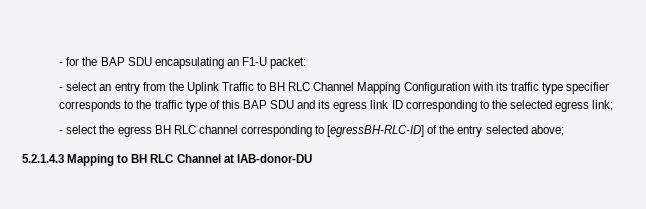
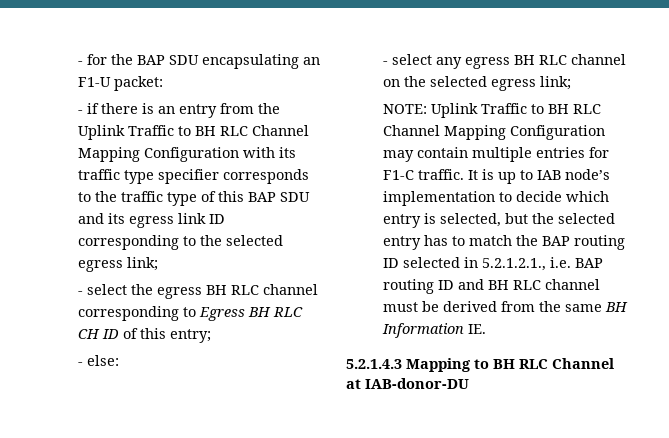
[66,82,98,91] select -> [87,103,155,114] if there is
[327,125,564,137] [egressBH-RLC-ID] of the entry selected above; -> [199,307,304,321] [78,328,212,343] [78,355,120,366] [383,54,627,69] [383,76,572,91] [383,103,602,118] [383,125,606,140] [383,147,610,162] [383,169,611,184] [383,191,610,206] [383,213,616,228] [383,235,626,250] [383,257,604,271] [383,279,601,294] [383,301,629,312] [382,323,487,338] Egress BH RLC CH ID of this entry; // - else: // - select any egress BH RLC channel on the selected egress link; // NOTE: Uplink Traffic to BH RLC Channel Mapping Configuration may contain multiple entries for F1-C traffic. It is up to IAB node’s implementation to decide which entry is selected, but the selected entry has to match the BAP routing ID selected in 5.2.1.2.1., i.e. BAP routing ID and BH RLC channel must be derived from the same BH Information IE.

